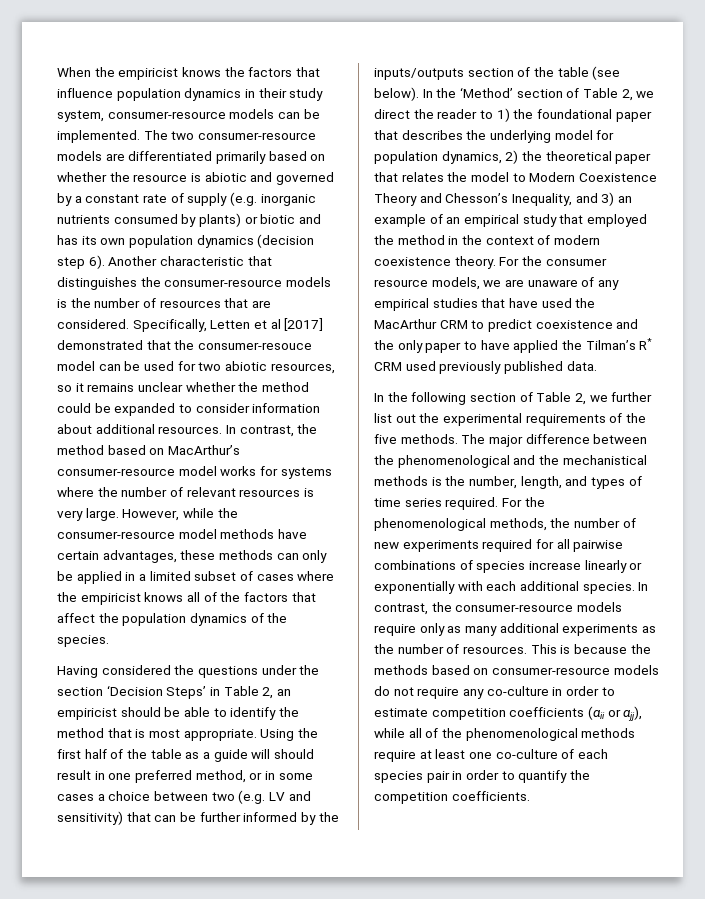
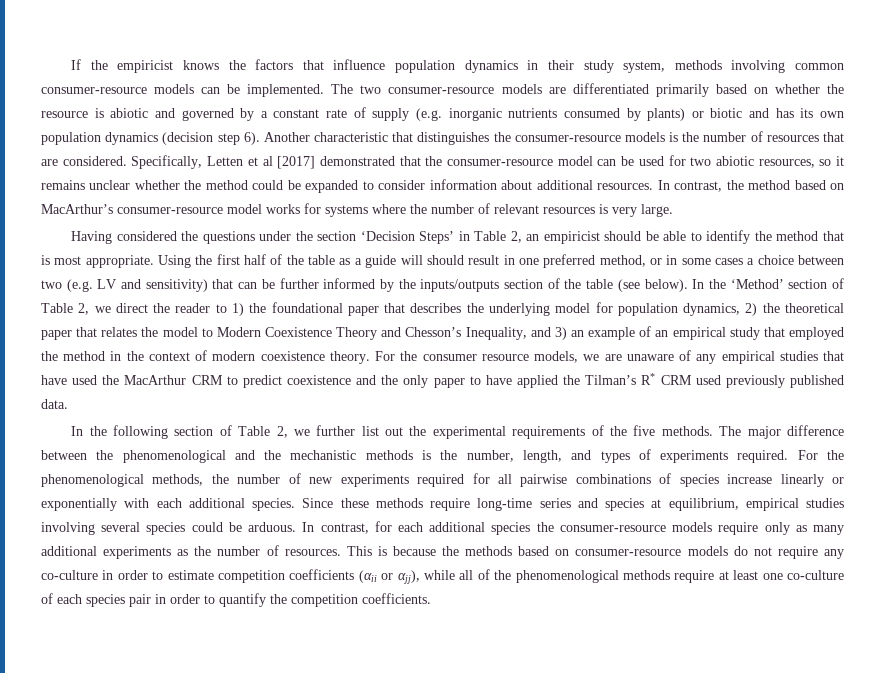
[57,67,91,77] When -> [71,59,82,70] If
(104, 116) none -> [674,60,844,73] methods involving common
[197,342,312,350] consumer-resouce -> [446,159,553,166] consumer-resource
[122,508,238,521] [57,529,307,539] [57,550,328,563] [57,571,335,584] [57,592,316,605] [57,613,288,626] [57,635,109,647] However, while the consumer-resource model methods have certain advantages, these methods can only be applied in a limited subset of cases where the empiricist knows all of the factors that affect the population dynamics of the species. -> (673, 210) none
[562,455,647,465] mechanistical -> [290,450,357,460] mechanistic
[374,498,442,507] time series -> [660,450,729,463] experiments
[638,582,649,591] [374,603,428,615] In contrast, -> [302,498,844,511] [41,521,531,535] Since these methods require long-time series and species at equilibrium, empirical studies involving several species could be arduous. In contrast, for each additional species

